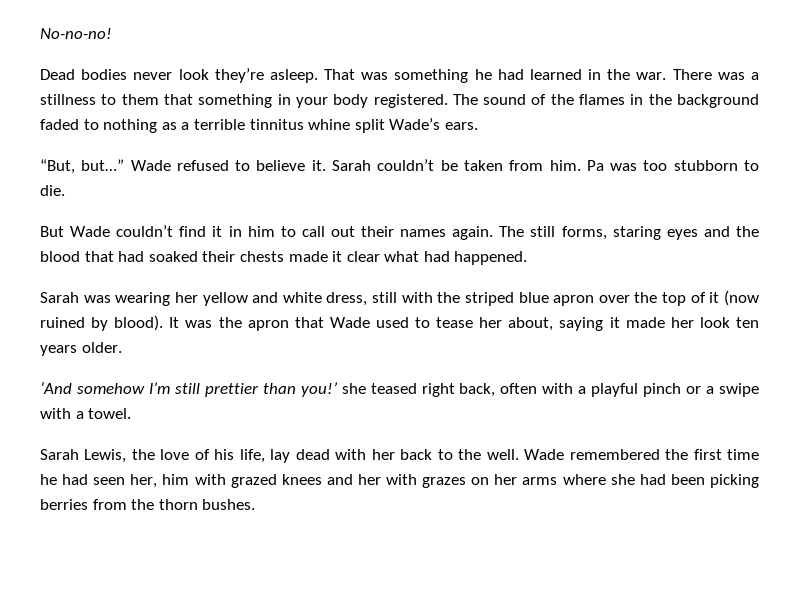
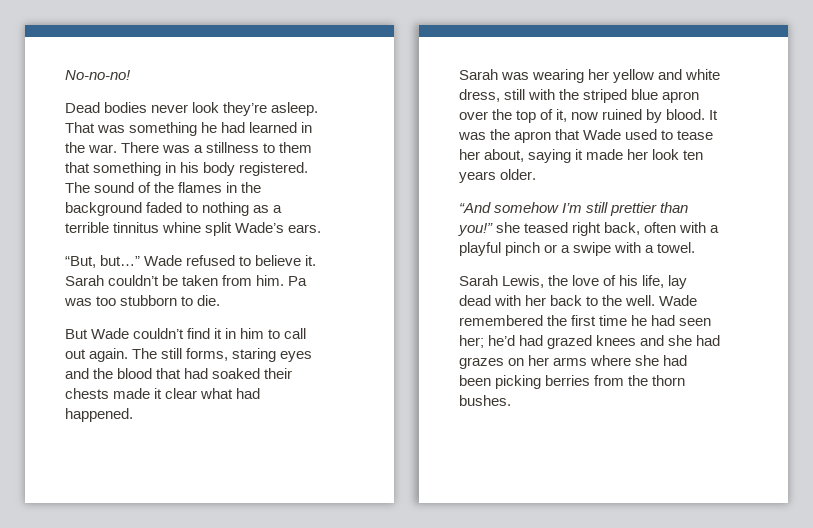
[295,97,328,108] your -> [180,162,200,173] his
[361,226,447,237] their names -> (86, 354) none
[709,290,760,306] it (now -> [556,109,599,122] it, now
[114,315,164,331] blood). -> [666,109,706,120] blood.
[40,381,72,394] ‘And -> [459,202,491,213] “And
[300,382,337,397] you!’ -> [458,223,493,236] you!”
[130,474,226,488] her, him with -> [459,335,544,348] her; he’d had
[357,474,418,485] her with -> [668,335,721,346] she had

